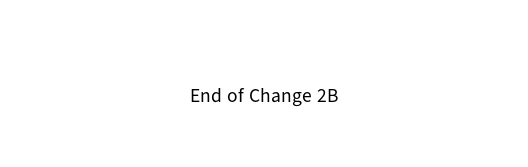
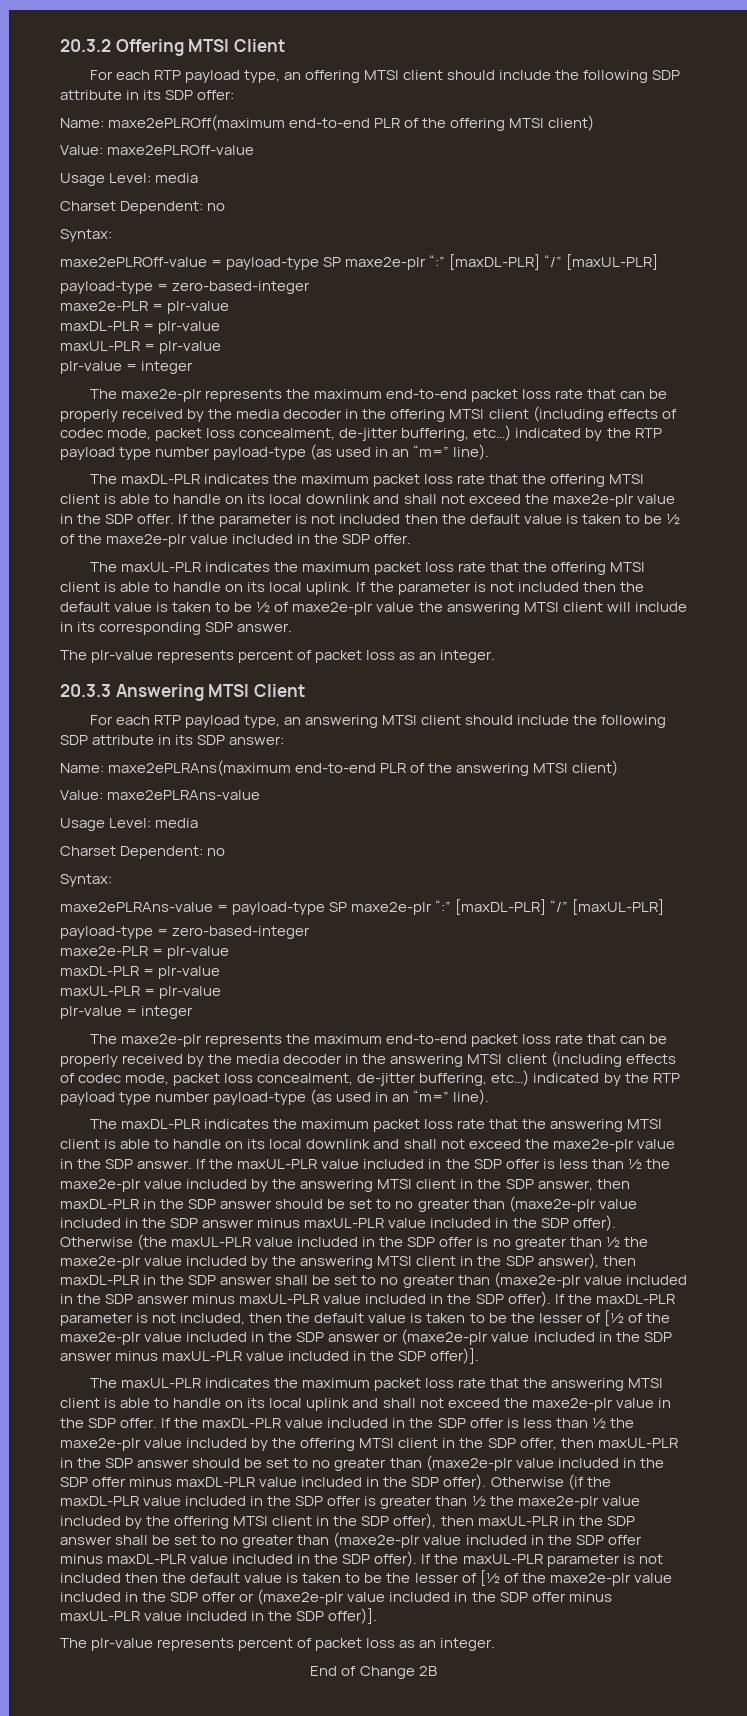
(189, 95) none -> [60,39,285,56] [89,70,681,83] [60,90,235,100] [60,115,595,131] [60,145,255,155] [60,173,199,186] [60,201,226,214] [60,229,112,242] [60,254,659,270] [60,281,311,294] [60,301,230,314] [60,321,221,334] [60,341,222,354] [60,361,194,374] [89,389,668,402] [60,406,677,422] [60,425,662,441] [60,444,490,460] [89,474,645,487] [60,494,675,507] [60,513,680,527] [60,534,412,547] [89,562,646,575] [60,582,644,595] [60,601,687,615] [60,622,293,635] [60,650,496,663] [60,684,305,701] [89,715,667,728] [60,735,285,745] [60,760,619,776] [60,790,261,800] [60,818,199,831] [60,846,226,859] [60,874,112,887] [60,899,665,915] [60,926,311,939] [60,946,230,959] [60,966,221,979] [60,986,222,999] [60,1006,194,1019] [89,1034,668,1047] [60,1051,676,1067] [60,1070,680,1086] [60,1089,490,1105] [89,1119,663,1132] [60,1139,675,1152] [60,1158,670,1170] [60,1179,630,1192] [60,1196,637,1212] [60,1215,616,1231] [60,1234,648,1250] [60,1253,636,1269] [60,1272,687,1288] [60,1291,675,1307] [60,1310,670,1326] [60,1329,672,1345] [60,1348,480,1364] [89,1378,664,1391] [60,1398,671,1411] [60,1417,634,1429] [60,1438,678,1451] [60,1455,664,1471] [60,1474,611,1490] [60,1495,640,1509] [60,1513,635,1529] [60,1532,642,1548] [60,1551,663,1567] [60,1570,672,1586] [60,1589,612,1605] [60,1608,378,1624] [60,1638,496,1651] 20.3.2 Offering MTSI Client // For each RTP payload type, an offering MTSI client should include the following SDP attribute in its SDP offer: // Name: maxe2ePLROff(maximum end-to-end PLR of the offering MTSI client) // Value: maxe2ePLROff-value // Usage Level: media // Charset Dependent: no // Syntax: // maxe2ePLROff-value = payload-type SP maxe2e-plr “:” [maxDL-PLR] “/” [maxUL-PLR] // payload-type = zero-based-integer // maxe2e-PLR = plr-value // maxDL-PLR = plr-value // maxUL-PLR = plr-value // plr-value = integer // The maxe2e-plr represents the maximum end-to-end packet loss rate that can be properly received by the media decoder in the offering MTSI client (including effects of codec mode, packet loss concealment, de-jitter buffering, etc…) indicated by the RTP payload type number payload-type (as used in an “m=” line). // The maxDL-PLR indicates the maximum packet loss rate that the offering MTSI client is able to handle on its local downlink and shall not exceed the maxe2e-plr value in the SDP offer. If the parameter is not included then the default value is taken to be ½ of the maxe2e-plr value included in the SDP offer. // The maxUL-PLR indicates the maximum packet loss rate that the offering MTSI client is able to handle on its local uplink. If the parameter is not included then the default value is taken to be ½ of maxe2e-plr value the answering MTSI client will include in its corresponding SDP answer. // The plr-value represents percent of packet loss as an integer. // 20.3.3 Answering MTSI Client // For each RTP payload type, an answering MTSI client should include the following SDP attribute in its SDP answer: // Name: maxe2ePLRAns(maximum end-to-end PLR of the answering MTSI client) // Value: maxe2ePLRAns-value // Usage Level: media // Charset Dependent: no // Syntax: // maxe2ePLRAns-value = payload-type SP maxe2e-plr “:” [maxDL-PLR] “/” [maxUL-PLR] // payload-type = zero-based-integer // maxe2e-PLR = plr-value // maxDL-PLR = plr-value // maxUL-PLR = plr-value // plr-value = integer // The maxe2e-plr represents the maximum end-to-end packet loss rate that can be properly received by the media decoder in the answering MTSI client (including effects of codec mode, packet loss concealment, de-jitter buffering, etc…) indicated by the RTP payload type number payload-type (as used in an “m=” line). // The maxDL-PLR indicates the maximum packet loss rate that the answering MTSI client is able to handle on its local downlink and shall not exceed the maxe2e-plr value in the SDP answer. If the maxUL-PLR value included in the SDP offer is less than ½ the maxe2e-plr value included by the answering MTSI client in the SDP answer, then maxDL-PLR in the SDP answer should be set to no greater than (maxe2e-plr value included in the SDP answer minus maxUL-PLR value included in the SDP offer). Otherwise (the maxUL-PLR value included in the SDP offer is no greater than ½ the maxe2e-plr value included by the answering MTSI client in the SDP answer), then maxDL-PLR in the SDP answer shall be set to no greater than (maxe2e-plr value included in the SDP answer minus maxUL-PLR value included in the SDP offer). If the maxDL-PLR parameter is not included, then the default value is taken to be the lesser of [½ of the maxe2e-plr value included in the SDP answer or (maxe2e-plr value included in the SDP answer minus maxUL-PLR value included in the SDP offer)]. // The maxUL-PLR indicates the maximum packet loss rate that the answering MTSI client is able to handle on its local uplink and shall not exceed the maxe2e-plr value in the SDP offer. If the maxDL-PLR value included in the SDP offer is less than ½ the maxe2e-plr value included by the offering MTSI client in the SDP offer, then maxUL-PLR in the SDP answer should be set to no greater than (maxe2e-plr value included in the SDP offer minus maxDL-PLR value included in the SDP offer). Otherwise (if the maxDL-PLR value included in the SDP offer is greater than ½ the maxe2e-plr value included by the offering MTSI client in the SDP offer), then maxUL-PLR in the SDP answer shall be set to no greater than (maxe2e-plr value included in the SDP offer minus maxDL-PLR value included in the SDP offer). If the maxUL-PLR parameter is not included then the default value is taken to be the lesser of [½ of the maxe2e-plr value included in the SDP offer or (maxe2e-plr value included in the SDP offer minus maxUL-PLR value included in the SDP offer)]. // The plr-value represents percent of packet loss as an integer. //

